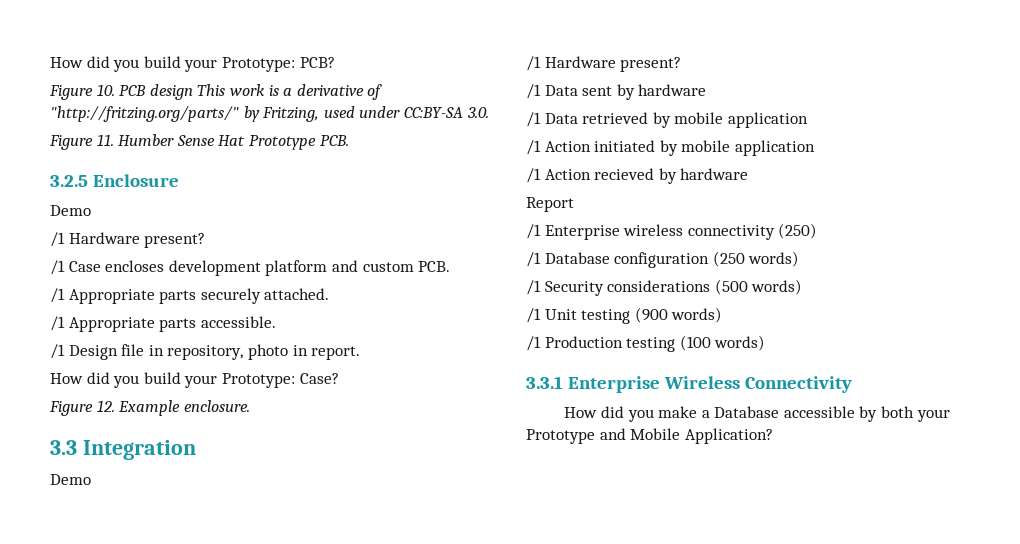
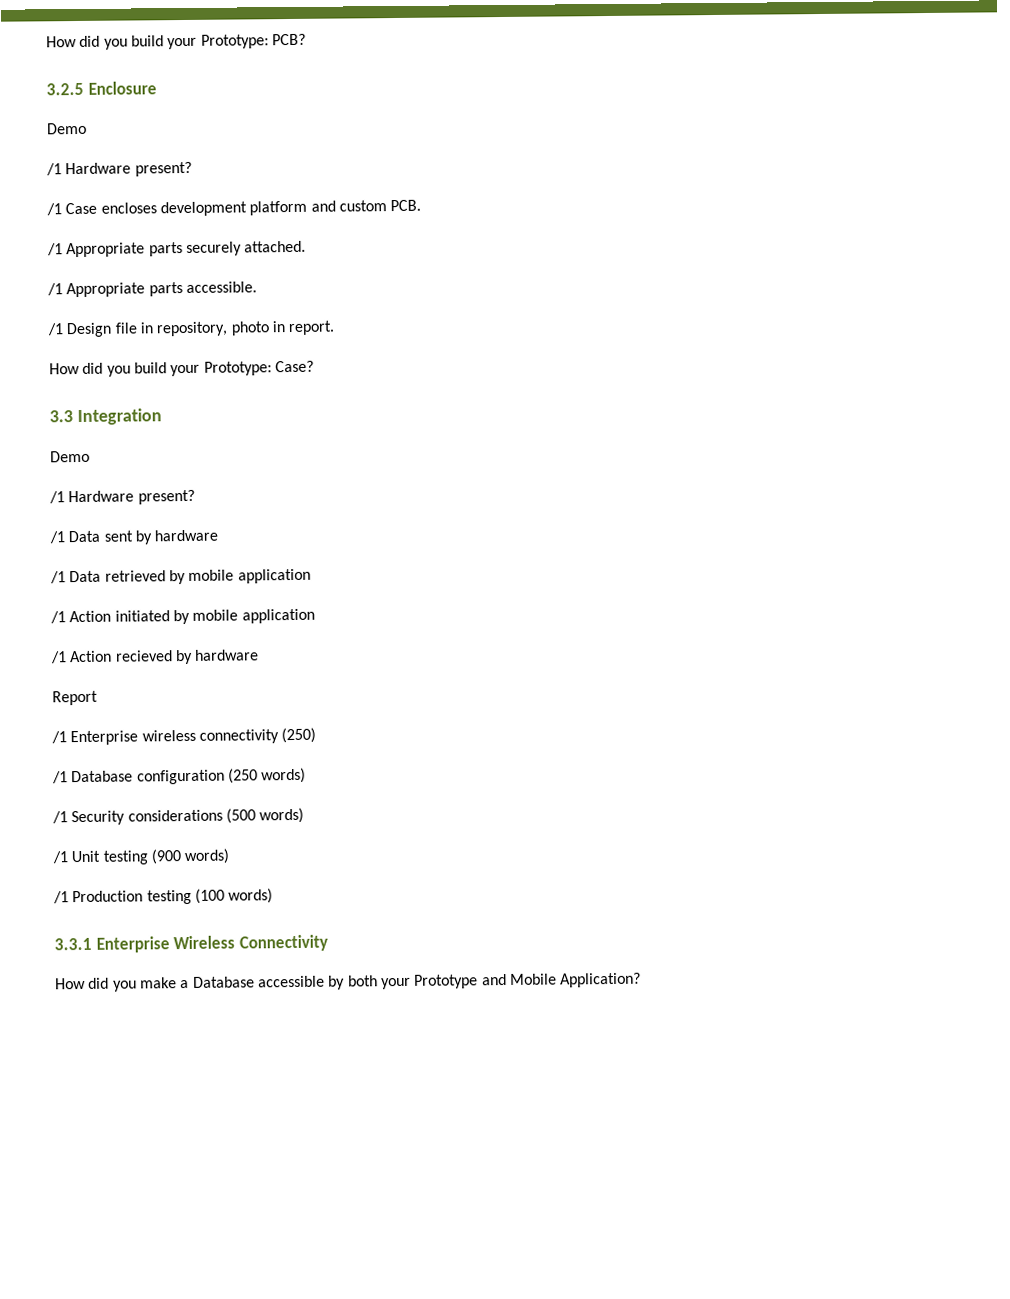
[49,84,383,100] [50,106,489,122] [49,134,349,150] // Figure 10. PCB design This work is a derivative of "http://fritzing.org/parts/" by Fritzing, used under CC:BY-SA 3.0. // Figure 11. Humber Sense Hat Prototype PCB. -> (306, 39) none
[49,400,250,416] // Figure 12. Example enclosure. -> (314, 366) none

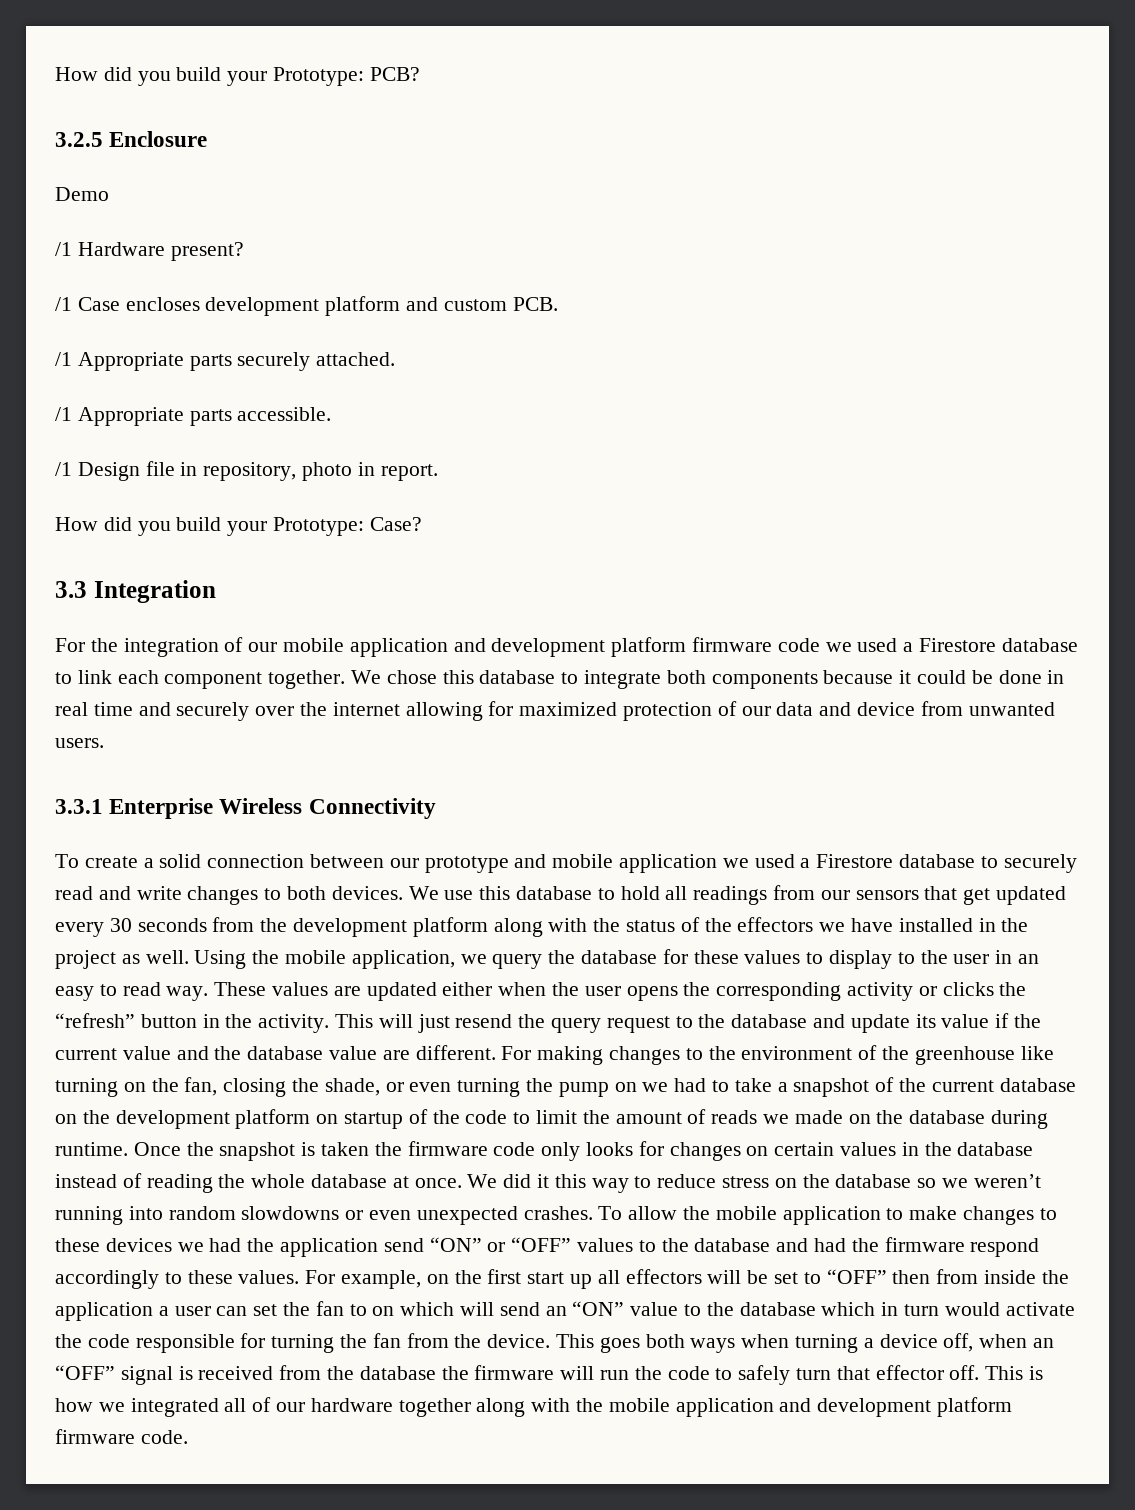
[50,450,90,463] [49,489,195,505] [49,529,219,545] [50,568,311,585] [50,608,315,625] [50,649,260,665] [52,690,98,706] [51,727,317,746] [52,767,307,785] [52,807,305,826] [52,848,231,865] [53,888,274,905] [54,934,328,953] [55,972,642,992] Demo // /1 Hardware present? // /1 Data sent by hardware // /1 Data retrieved by mobile application // /1 Action initiated by mobile application // /1 Action recieved by hardware // Report // /1 Enterprise wireless connectivity (250) // /1 Database configuration (250 words) // /1 Security considerations (500 words) // /1 Unit testing (900 words) // /1 Production testing (100 words) // 3.3.1 Enterprise Wireless Connectivity // How did you make a Database accessible by both your Prototype and Mobile Application? -> [55,637,1078,657] [55,670,1065,689] [55,701,1055,721] [55,738,104,748] [55,798,436,819] [55,854,1077,873] [55,885,1067,905] [55,917,1029,937] [55,949,1040,969] [55,982,1027,1001] [55,1013,1042,1033] [55,1045,1054,1065] [55,1077,1076,1097] [55,1109,1049,1129] [55,1141,1034,1161] [55,1173,1041,1193] [55,1206,1057,1225] [55,1237,1040,1257] [55,1269,1069,1289] [55,1301,1075,1321] [55,1333,1055,1353] [55,1365,1044,1385] [55,1397,1013,1417] [55,1429,188,1444] For the integration of our mobile application and development platform firmware code we used a Firestore database to link each component together. We chose this database to integrate both components because it could be done in real time and securely over the internet allowing for maximized protection of our data and device from unwanted users. // 3.3.1 Enterprise Wireless Connectivity // To create a solid connection between our prototype and mobile application we used a Firestore database to securely read and write changes to both devices. We use this database to hold all readings from our sensors that get updated every 30 seconds from the development platform along with the status of the effectors we have installed in the project as well. Using the mobile application, we query the database for these values to display to the user in an easy to read way. These values are updated either when the user opens the corresponding activity or clicks the “refresh” button in the activity. This will just resend the query request to the database and update its value if the current value and the database value are different. For making changes to the environment of the greenhouse like turning on the fan, closing the shade, or even turning the pump on we had to take a snapshot of the current database on the development platform on startup of the code to limit the amount of reads we made on the database during runtime. Once the snapshot is taken the firmware code only looks for changes on certain values in the database instead of reading the whole database at once. We did it this way to reduce stress on the database so we weren’t running into random slowdowns or even unexpected crashes. To allow the mobile application to make changes to these devices we had the application send “ON” or “OFF” values to the database and had the firmware respond accordingly to these values. For example, on the first start up all effectors will be set to “OFF” then from inside the application a user can set the fan to on which will send an “ON” value to the database which in turn would activate the code responsible for turning the fan from the device. This goes both ways when turning a device off, when an “OFF” signal is received from the database the firmware will run the code to safely turn that effector off. This is how we integrated all of our hardware together along with the mobile application and development platform firmware code.

